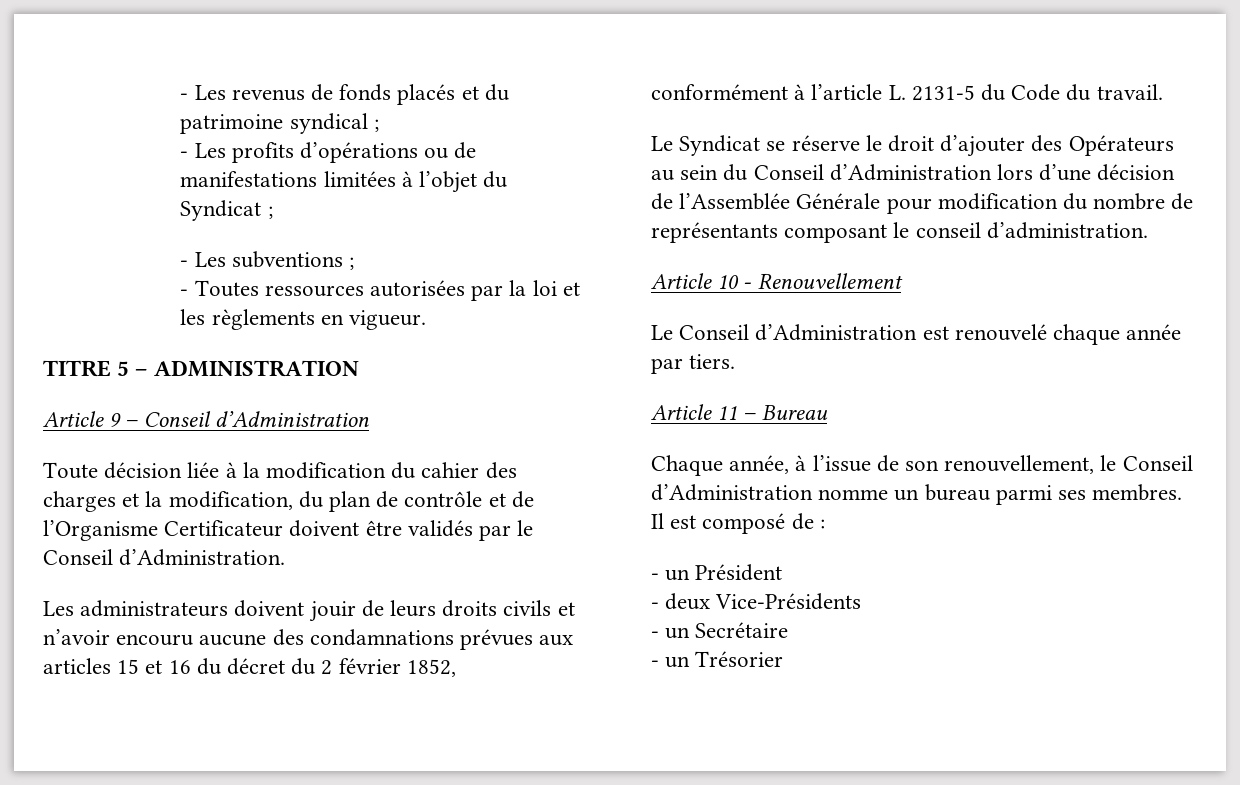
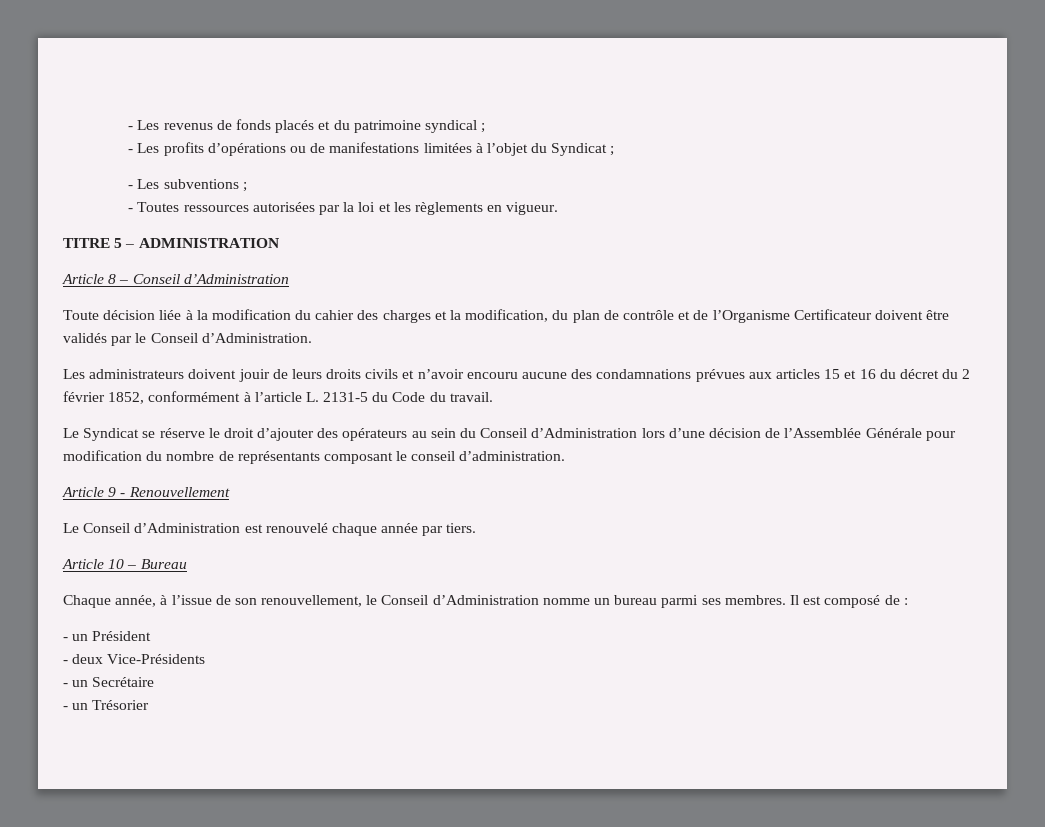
[109,413,123,427] 9 -> [108,274,117,284] 8
[1068,135,1174,156] Opérateurs -> [342,428,408,441] opérateurs
[717,274,740,289] 10 -> [108,487,117,497] 9
[717,405,738,420] 11 -> [108,559,125,569] 10

